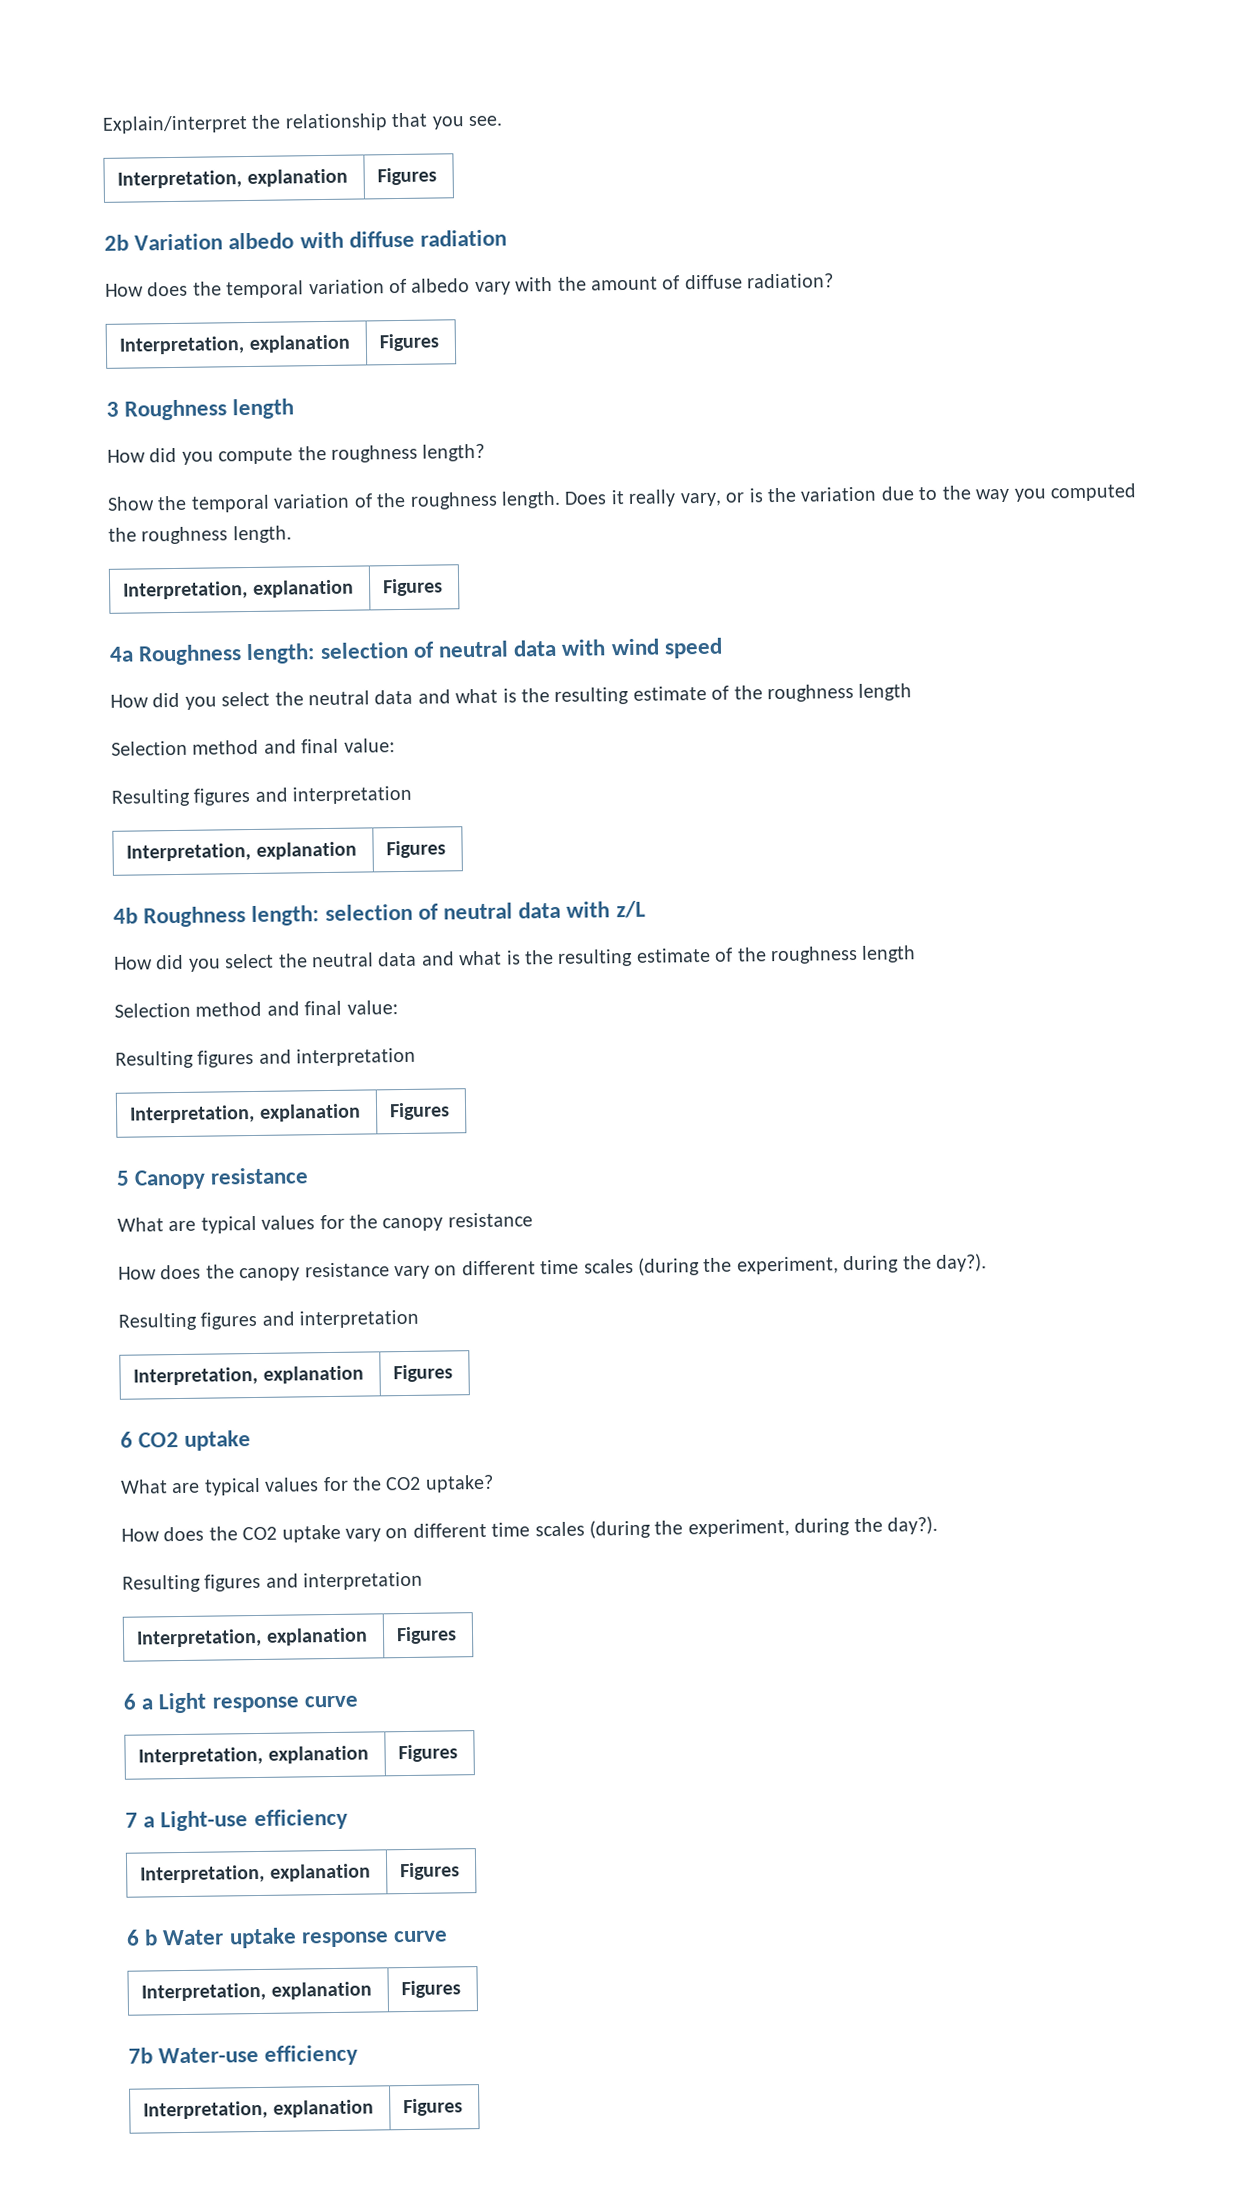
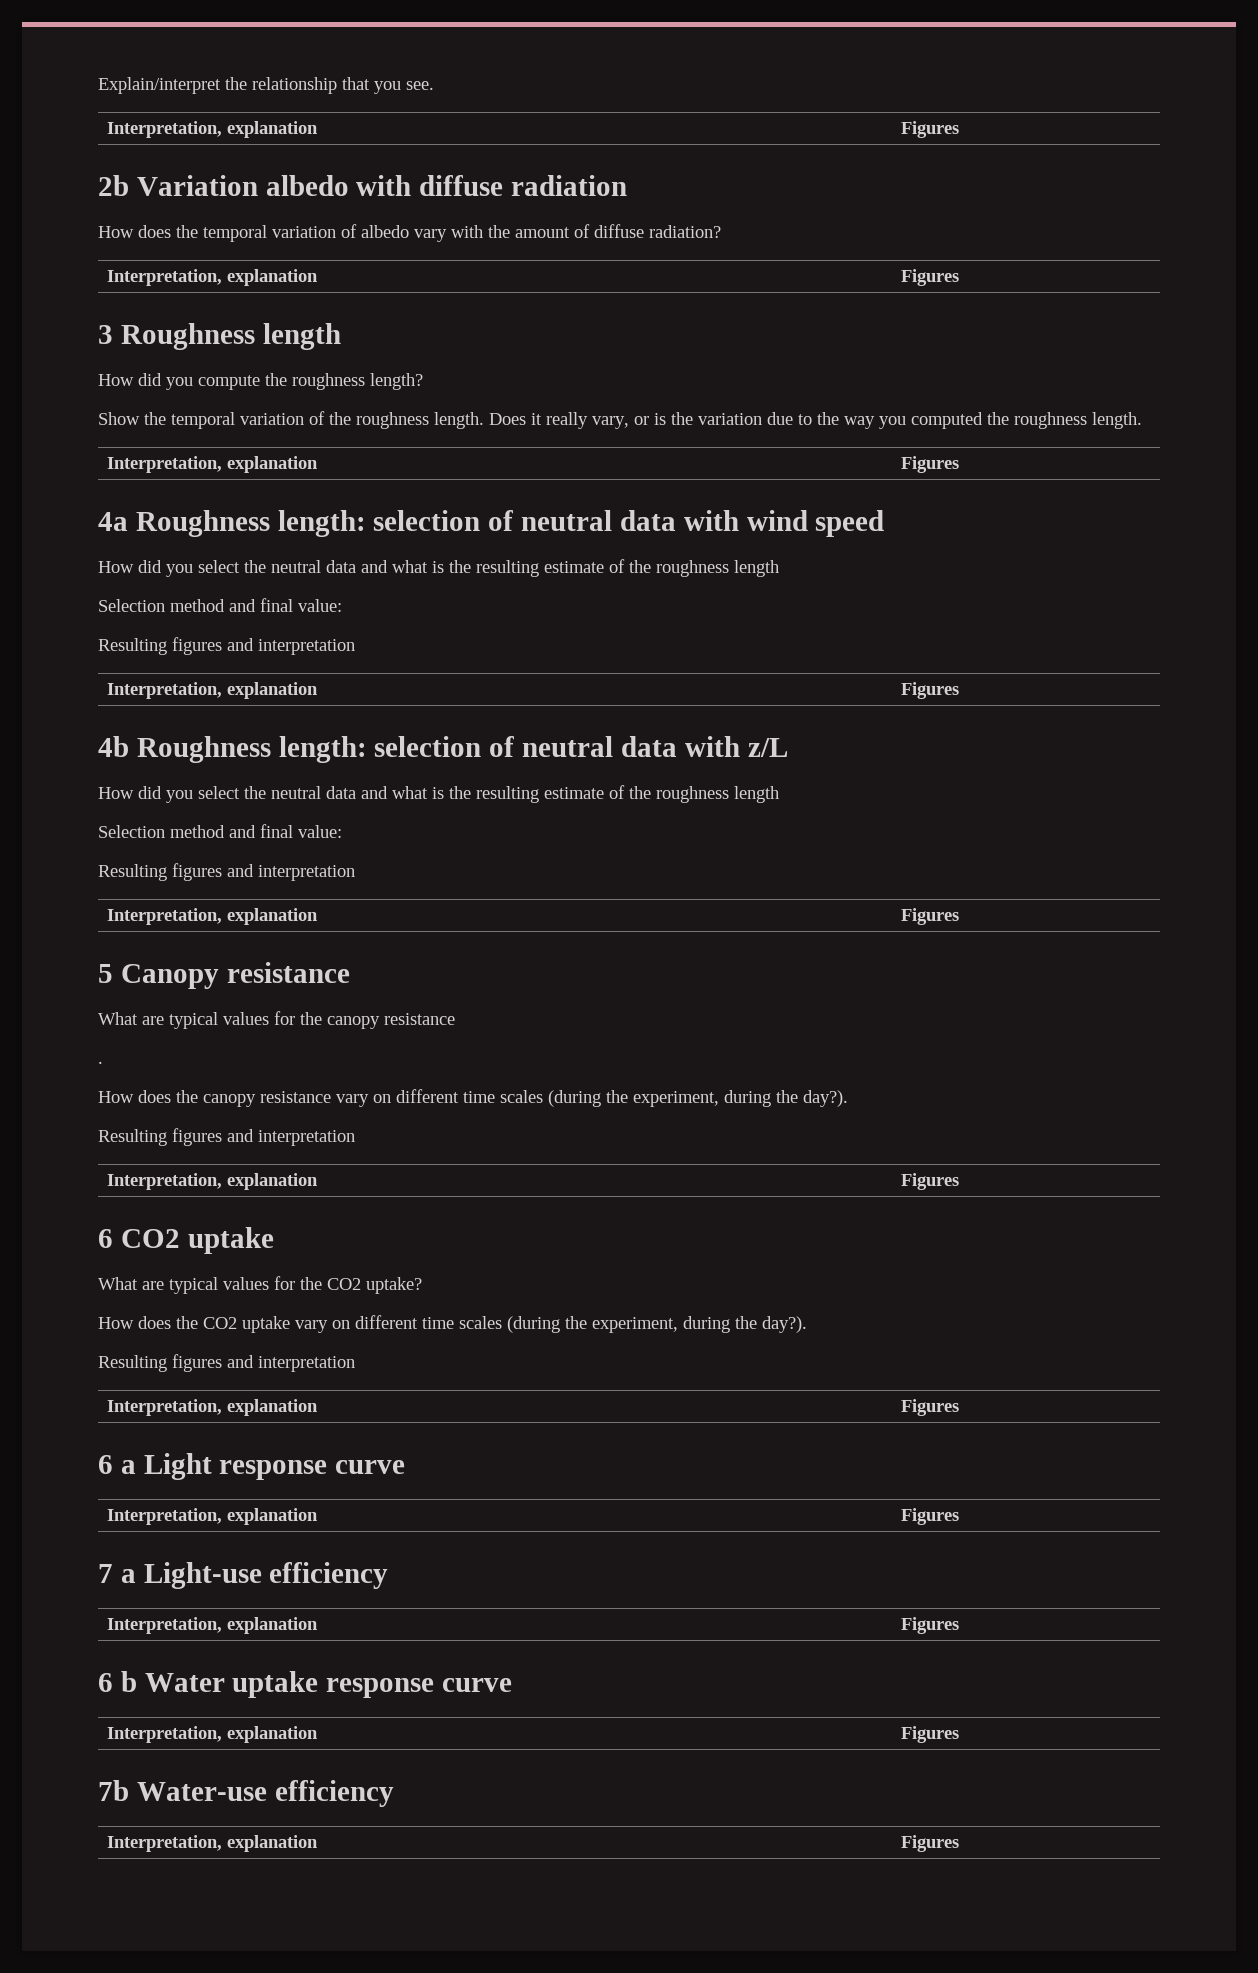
(533, 1220) none -> [98,1061,103,1064] // .

